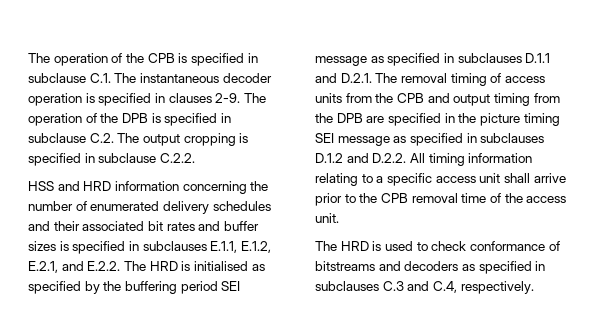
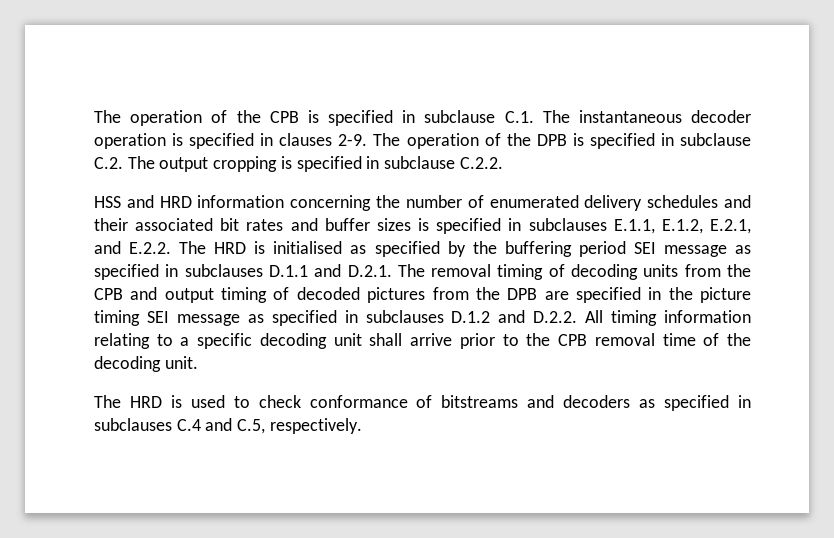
[504,76,545,83] access -> [571,264,639,280] decoding
(530, 99) none -> [273,287,426,303] of decoded pictures
[435,176,476,183] access -> [259,333,327,349] decoding
[526,196,567,203] access -> [94,356,161,372] decoding
[382,281,457,293] C.3 and C.4, -> [176,418,266,434] C.4 and C.5,

